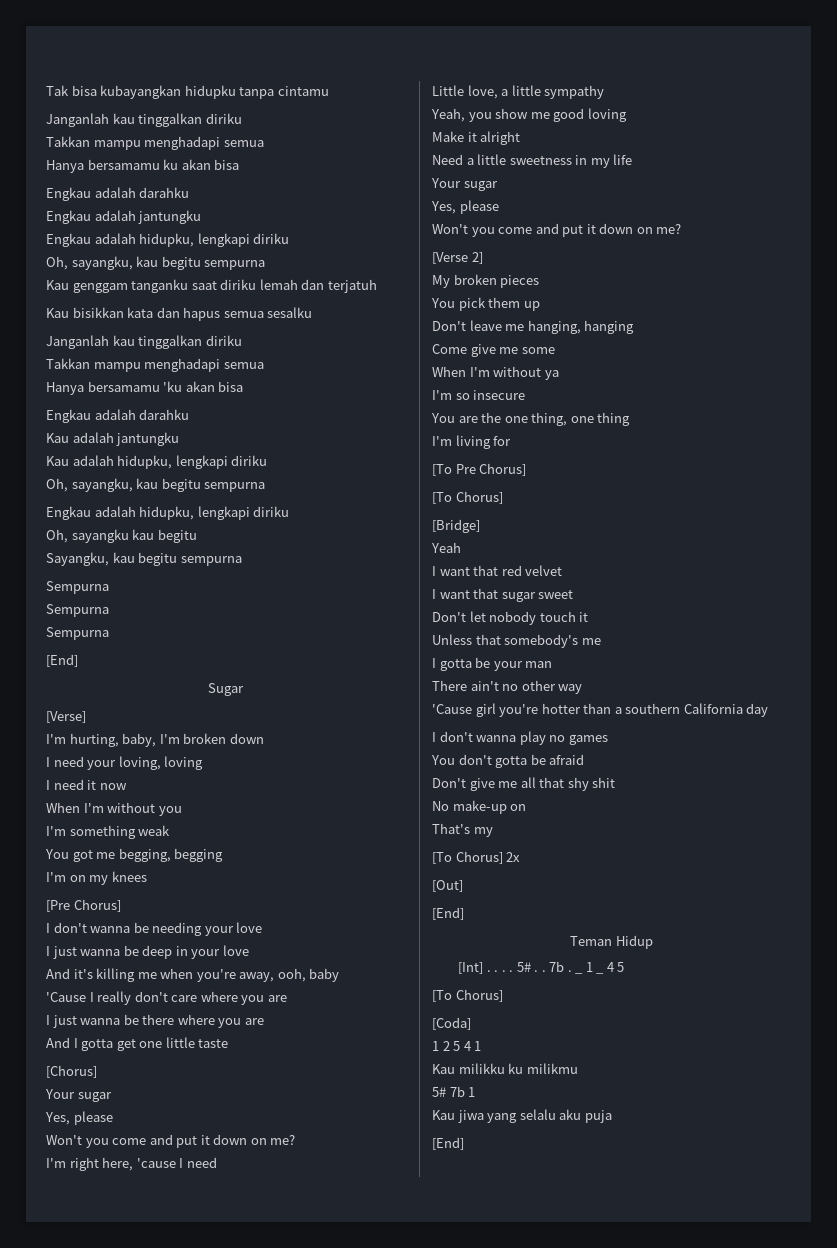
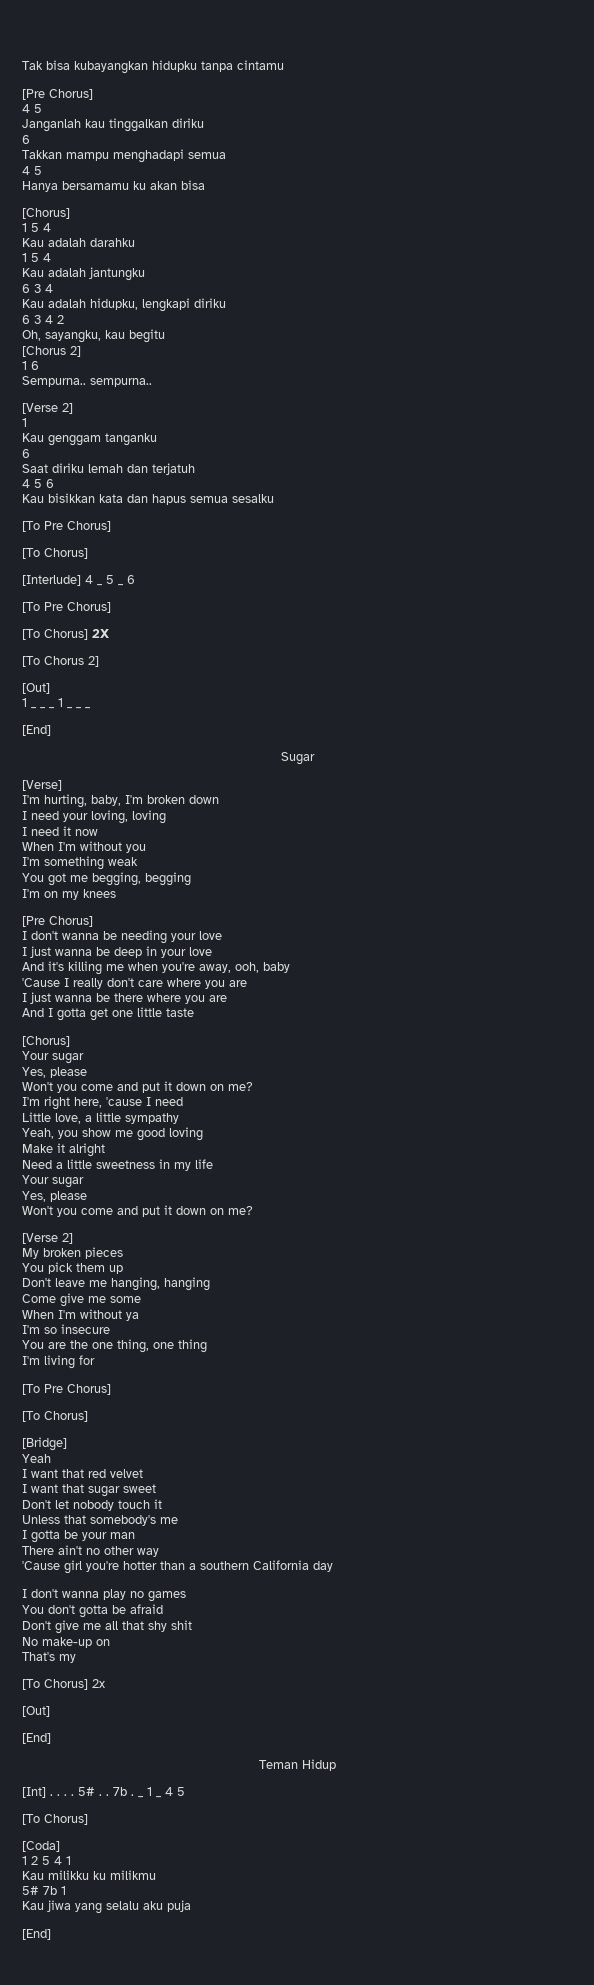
[46,113,242,127] [46,136,264,150] // Janganlah kau tinggalkan diriku // Takkan mampu menghadapi semua -> [22,89,93,100] [22,104,42,113] [22,118,204,132] [22,135,30,144] [22,149,226,163] [22,166,42,175] // [Pre Chorus] // 4 5 // Janganlah kau tinggalkan diriku // 6 // Takkan mampu menghadapi semua // 4 5
[46,187,190,201] [46,210,202,224] [46,233,290,247] [46,256,266,270] Engkau adalah darahku // Engkau adalah jantungku // Engkau adalah hidupku, lengkapi diriku // Oh, sayangku, kau begitu sempurna -> [22,208,70,219] [22,223,51,232] [22,238,135,247] [22,253,51,262] [22,267,145,281] [22,284,53,293] [22,298,226,312] [22,315,64,324] [22,329,165,343] [22,346,81,357] [22,361,39,370] [22,376,152,387] [22,403,73,414] [22,418,27,427] [Chorus] // 1 5 4 // Kau adalah darahku // 1 5 4 // Kau adalah jantungku // 6 3 4 // Kau adalah hidupku, lengkapi diriku // 6 3 4 2 // Oh, sayangku, kau begitu // [Chorus 2] // 1 6 // Sempurna.. sempurna.. // [Verse 2] // 1
[191,281,217,290] saat -> [22,449,30,458] [22,464,48,473] // 6 // Saat
(377, 286) none -> [22,479,54,488] // 4 5 6
[46,335,242,349] [46,358,264,372] [46,381,244,395] [46,409,190,423] [46,432,180,446] [46,455,268,469] [46,478,266,492] [46,506,290,520] [46,529,197,543] [46,552,242,566] [46,581,109,594] [46,604,109,617] [46,627,109,640] Janganlah kau tinggalkan diriku // Takkan mampu menghadapi semua // Hanya bersamamu 'ku akan bisa // Engkau adalah darahku // Kau adalah jantungku // Kau adalah hidupku, lengkapi diriku // Oh, sayangku, kau begitu sempurna // Engkau adalah hidupku, lengkapi diriku // Oh, sayangku kau begitu // Sayangku, kau begitu sempurna // Sempurna // Sempurna // Sempurna -> [22,521,111,532] [22,548,88,559] [22,575,93,586] [97,584,103,586] [106,575,114,584] [118,584,124,586] [127,575,135,584] [22,602,111,613] [22,629,109,640] [22,656,99,667] [22,683,50,694] [22,698,27,707] [31,707,55,709] [58,698,63,707] [67,707,91,709] [To Pre Chorus] // [To Chorus] // [Interlude] 4 _ 5 _ 6 // [To Pre Chorus] // [To Chorus] 2X // [To Chorus 2] // [Out] // 1 _ _ _ 1 _ _ _

